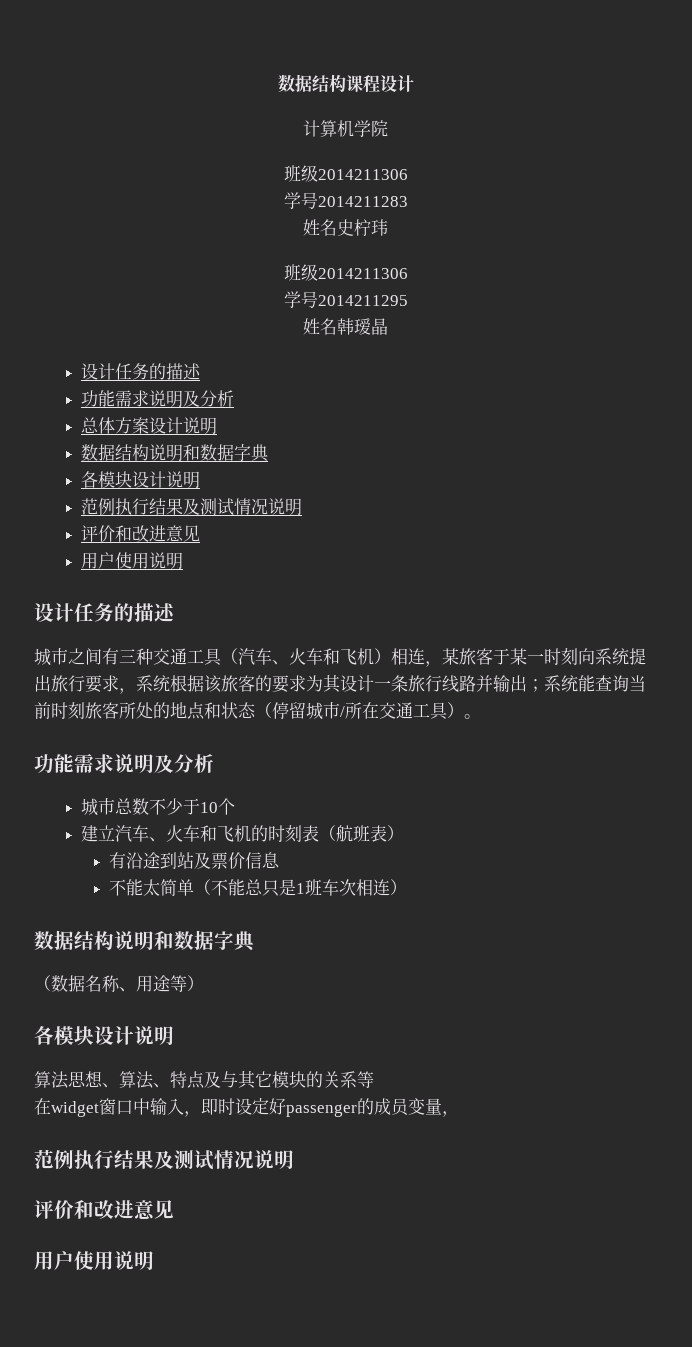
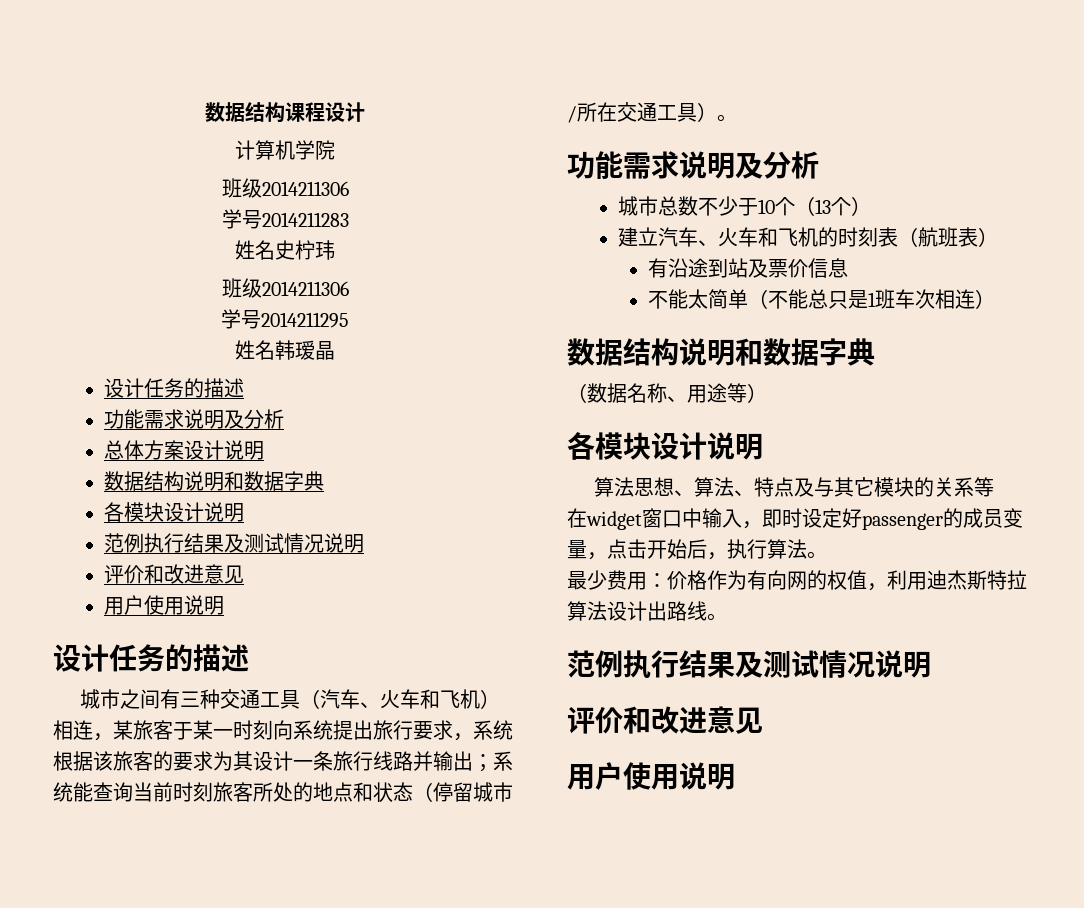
(236, 806) none -> [795,196,872,216] （13个）
(459, 1114) none -> [607,539,827,560] [567,570,1027,591] [567,601,727,621] 点击开始后，执行算法。 // 最少费用：价格作为有向网的权值，利用迪杰斯特拉算法设计出路线。

